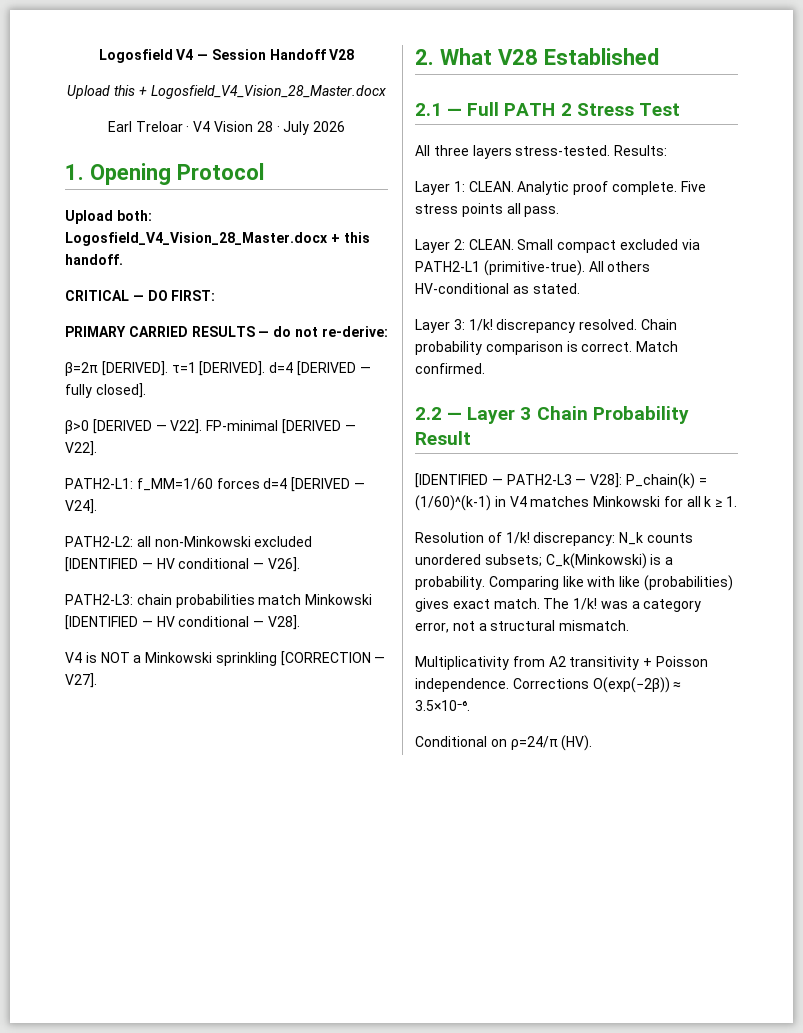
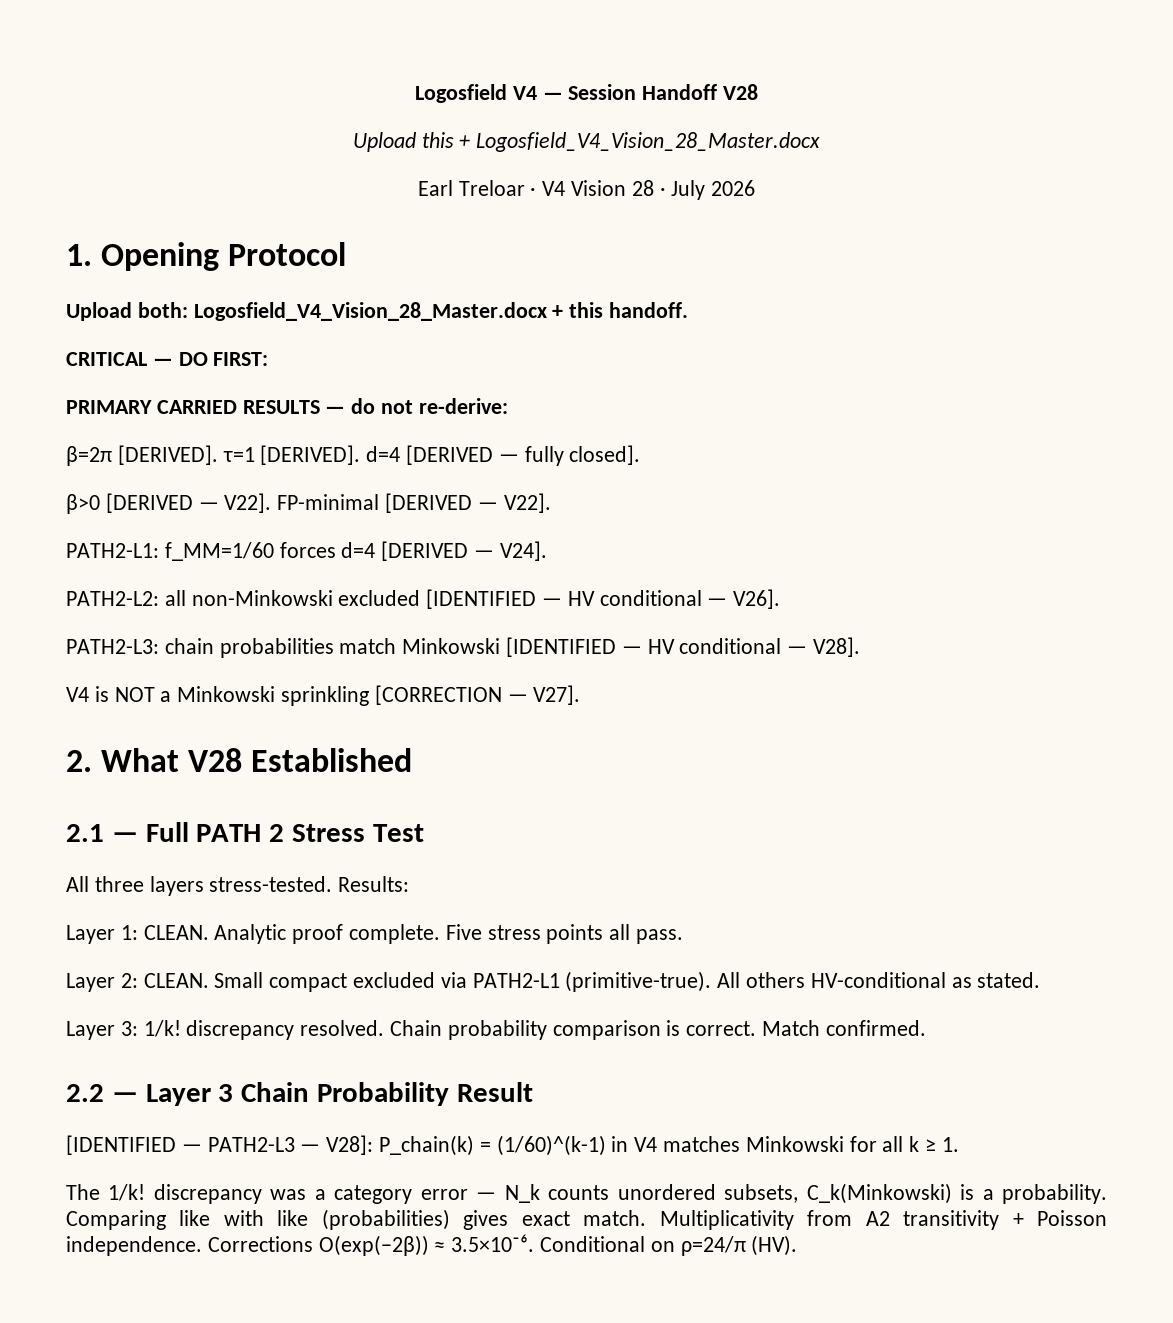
[415,532,616,546] Resolution of 1/k! discrepancy: -> [66,1184,497,1204] The 1/k! discrepancy was a category error —
[484,554,542,567] subsets; -> [724,1184,799,1203] subsets,
[543,598,702,612] [415,620,630,633] The 1/k! was a category error, not a structural mismatch. // -> (647, 1218) none
(470, 705) // -> (535, 1243) none

